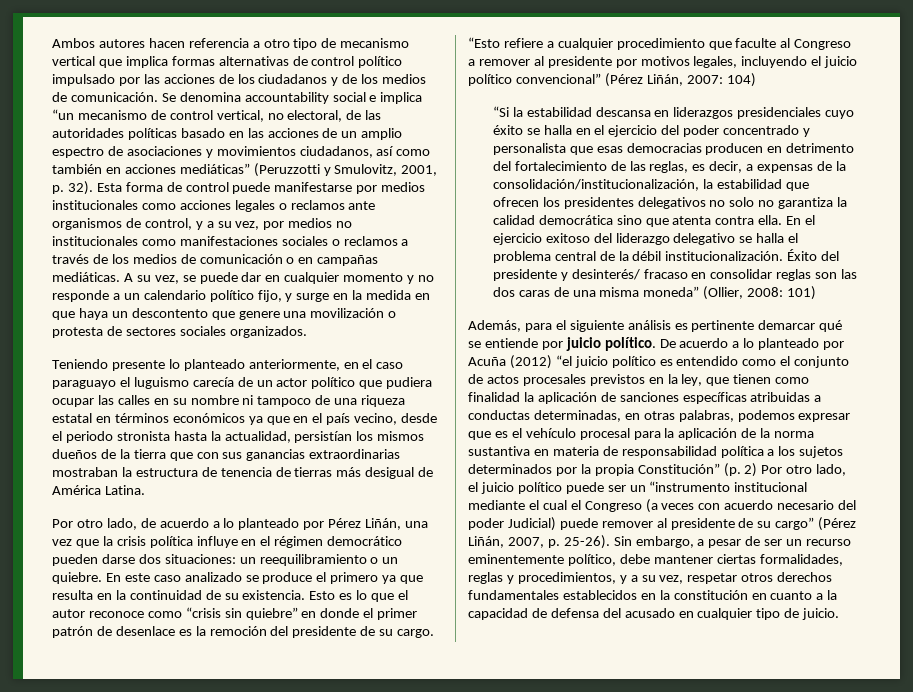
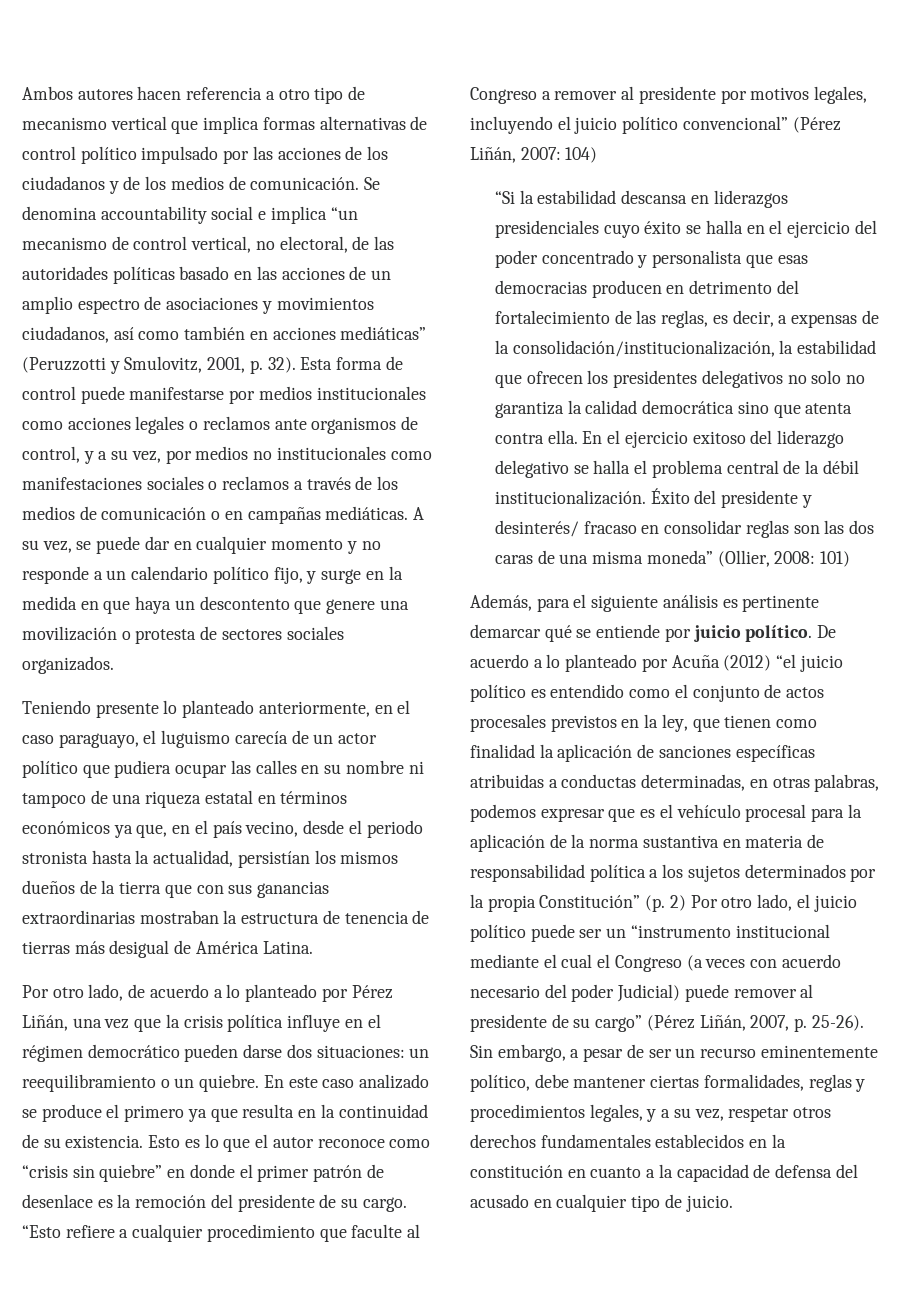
[52,380,116,389] paraguayo -> [58,733,139,748] paraguayo,
[266,416,290,425] que -> [136,824,168,838] que,
[517,572,616,584] procedimientos, -> [470,1104,643,1122] procedimientos legales,

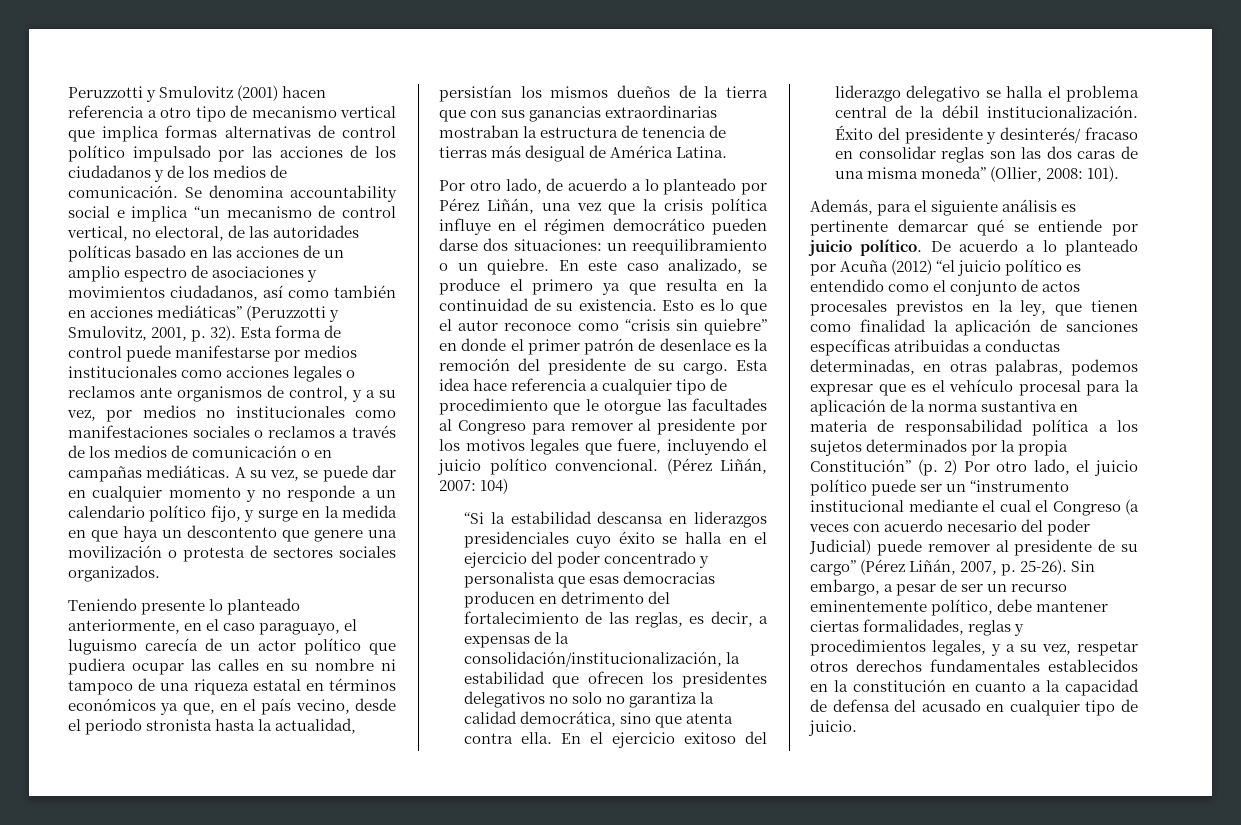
[22,86,133,100] Ambos autores -> [68,85,279,102] Peruzzotti y Smulovitz (2001)
[359,1074,430,1089] analizado -> [668,258,743,274] analizado,
[22,1224,403,1242] “Esto refiere a cualquier procedimiento que faculte -> [736,360,768,371] [439,378,728,395] [439,398,767,415] Esta idea hace referencia a cualquier tipo de procedimiento que le otorgue las facultades
[541,91,551,100] a -> [531,423,566,435] para
[750,86,868,104] motivos legales, -> [439,438,661,455] los motivos legales que fuere,
[682,116,788,130] convencional” -> [555,459,658,471] convencional.
[642,400,735,414] democrática -> [520,711,617,727] democrática,
[820,551,851,567] 101) -> [1087,166,1120,182] 101).

